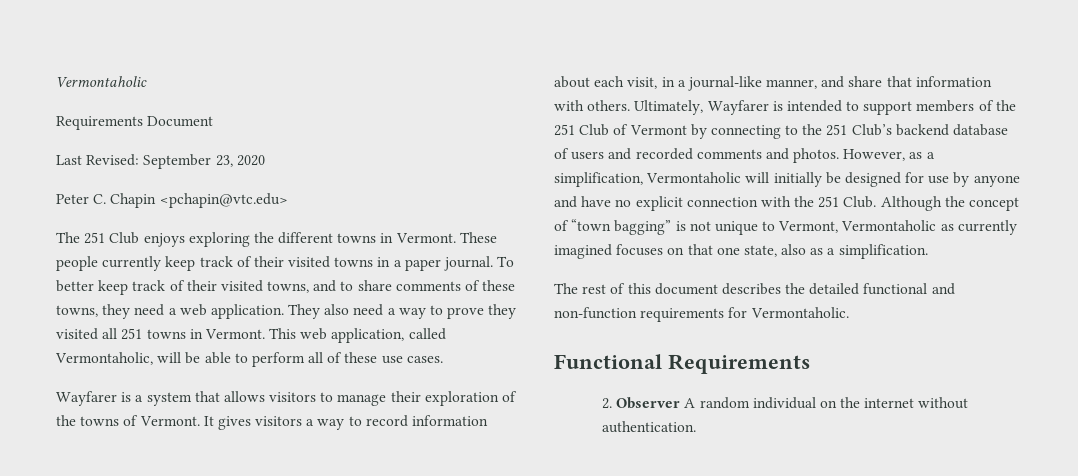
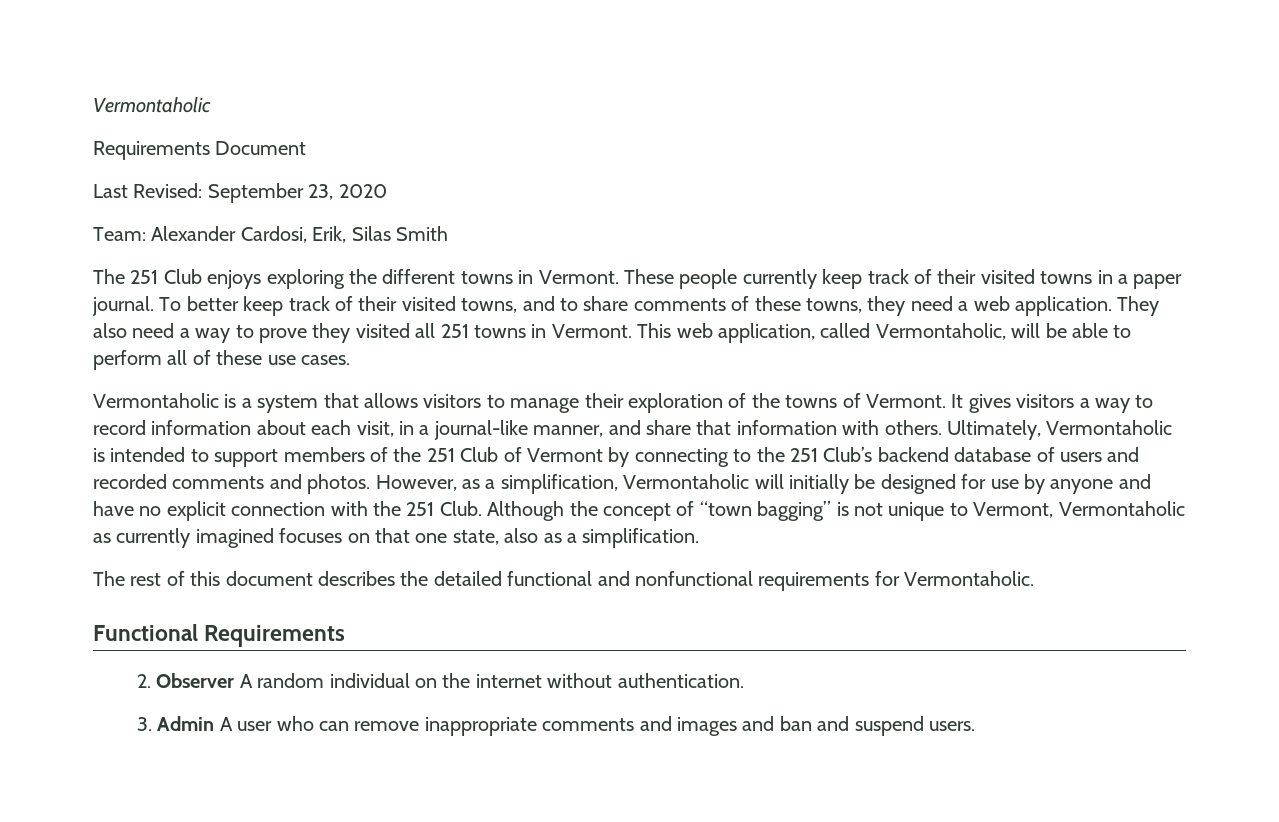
[56,193,288,208] Peter C. Chapin <pchapin@vtc.edu> -> [93,226,448,243] Team: Alexander Cardosi, Erik, Silas Smith
[56,391,117,406] Wayfarer -> [93,393,219,408] Vermontaholic
[707,100,769,115] Wayfarer -> [1046,420,1173,435] Vermontaholic
[554,307,637,319] non-function -> [634,571,753,586] nonfunctional
(696, 427) none -> [137,716,976,736] // 3. Admin A user who can remove inappropriate comments and images and ban and suspend users.

